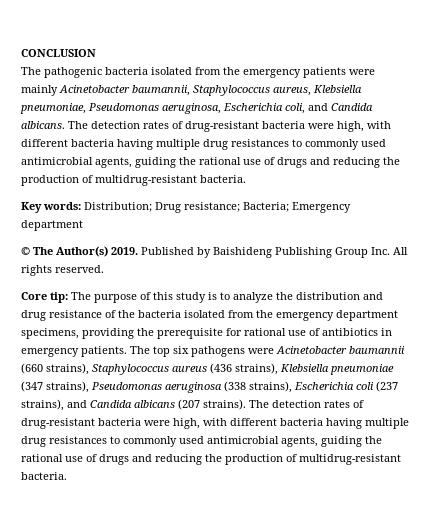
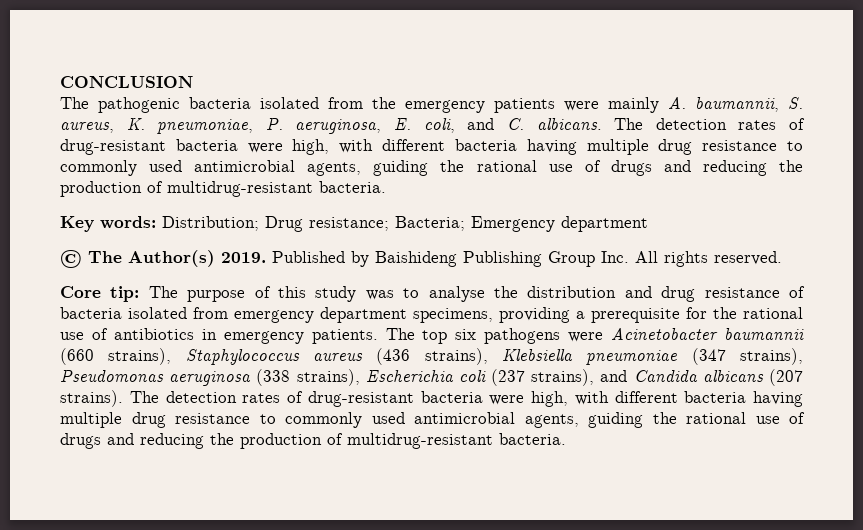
[59,85,362,96] [20,103,283,114] Acinetobacter baumannii, Staphylococcus aureus, Klebsiella pneumoniae, Pseudomonas aeruginosa, Escherichia -> [668,97,803,112] [60,118,412,134] A. baumannii, S. aureus, K. pneumoniae, P. aeruginosa, E.
[331,103,373,111] Candida -> [506,118,524,130] C.
[231,139,289,147] resistances -> [702,140,778,151] resistance
[208,292,273,303] is to analyze -> [365,286,485,302] was to analyse
[118,310,273,318] the bacteria isolated from the -> [60,307,228,319] bacteria isolated from
[137,328,154,336] the -> [576,311,585,319] a
(242, 332) none -> [713,307,737,319] the
[49,436,107,444] resistances -> [175,413,250,424] resistance

